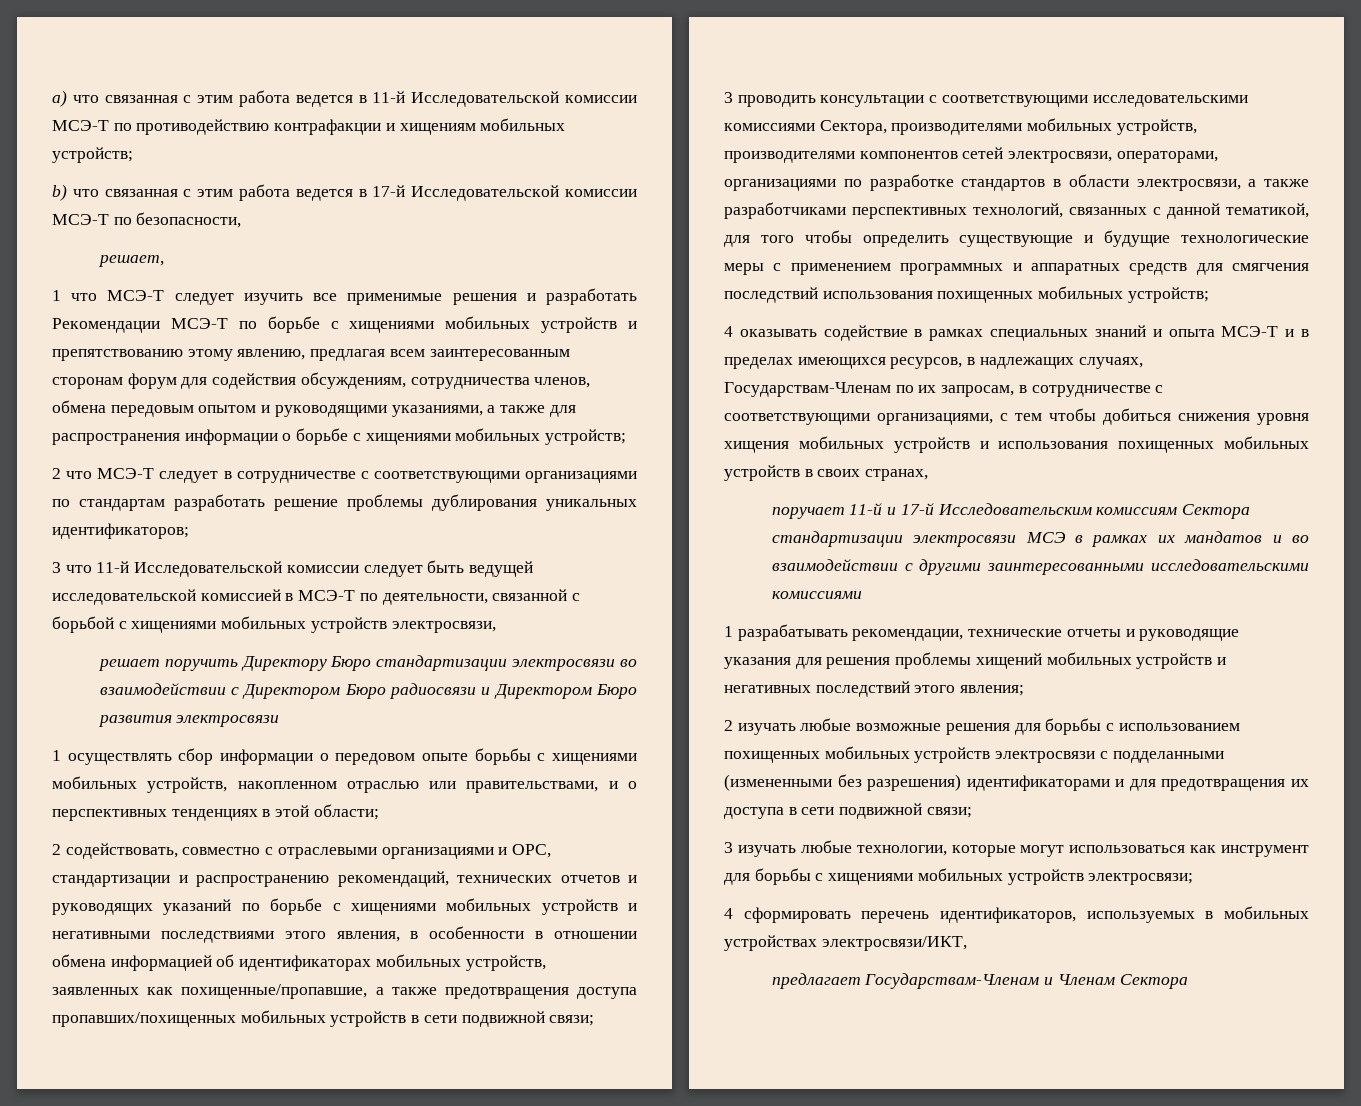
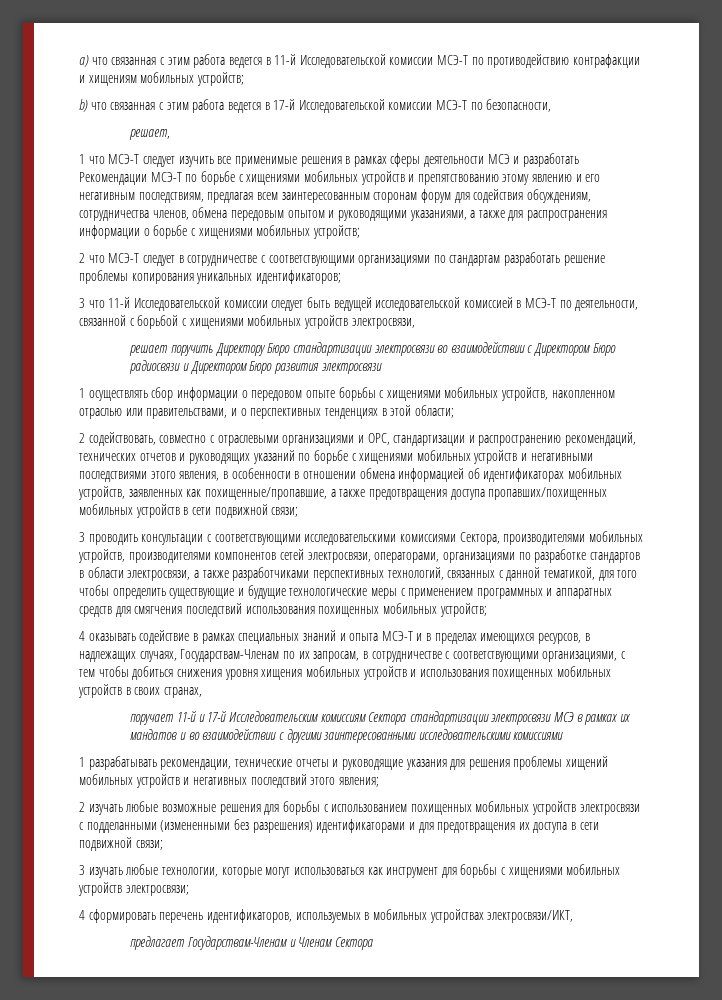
(517, 299) none -> [345,153,510,167] в рамках сферы деятельности МСЭ
[237,349,306,360] явлению, -> [532,174,601,182] [79,192,204,203] явлению и его негативным последствиям,
[432,494,537,511] дублирования -> [131,273,194,284] копирования

